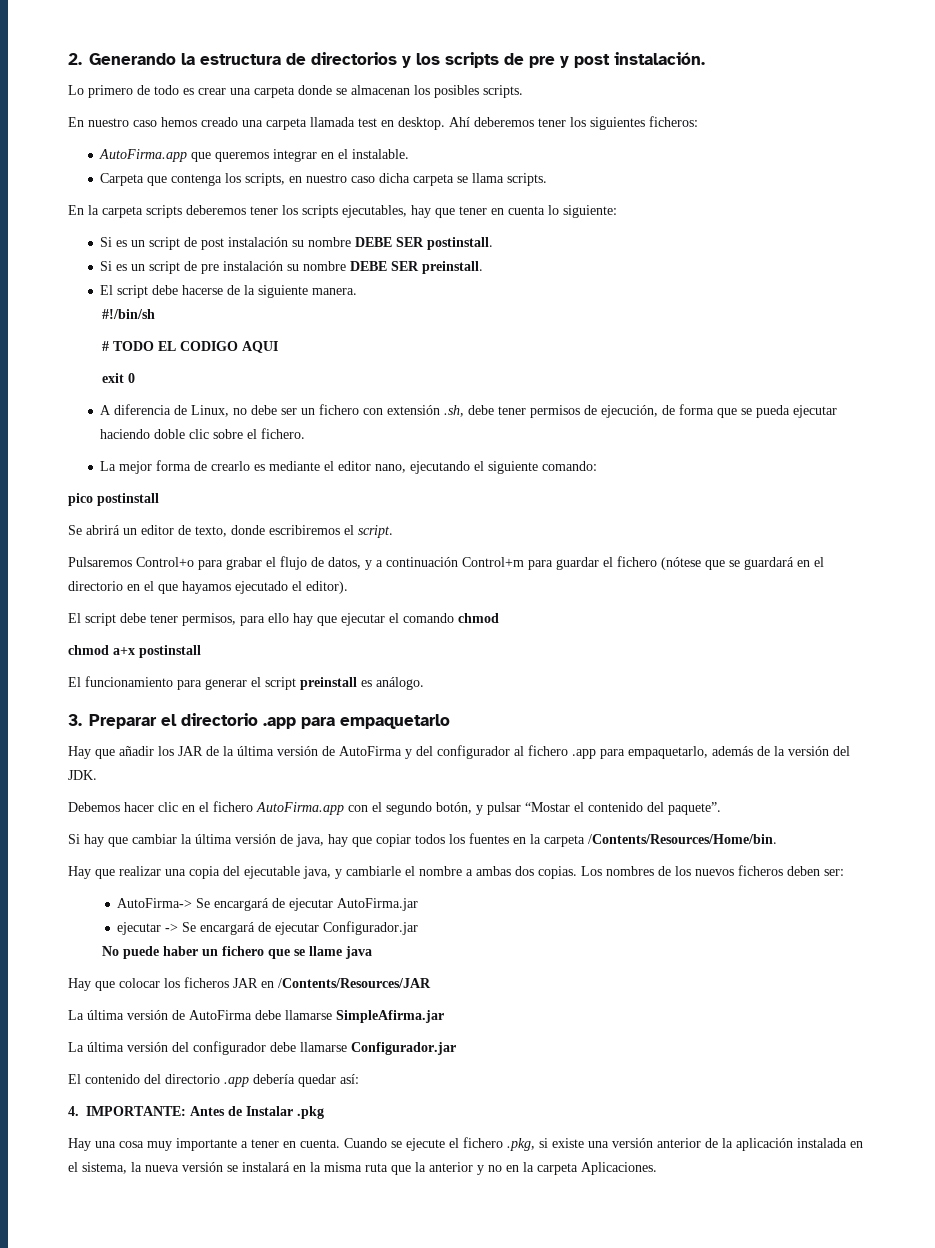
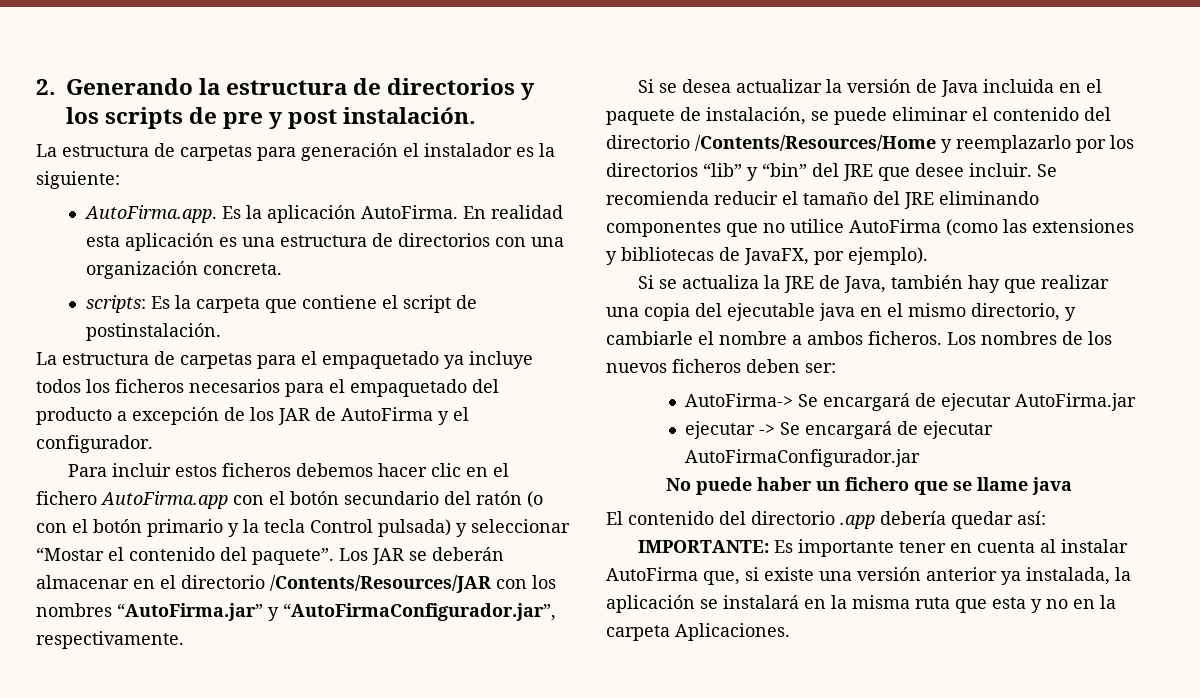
[68,85,523,98] [68,116,698,130] [99,149,410,162] [100,173,548,186] [68,205,617,218] [100,237,494,250] [100,261,484,274] [100,285,358,298] [101,309,155,319] [101,341,278,353] [101,373,135,383] [100,404,838,418] [100,428,306,439] [100,460,598,474] [68,493,159,506] [68,525,393,538] [68,556,824,570] [68,581,348,594] [68,613,499,626] [68,645,201,658] [68,676,424,690] [68,713,450,729] [68,745,850,759] [68,770,97,780] [68,802,120,812] Lo primero de todo es crear una carpeta donde se almacenan los posibles scripts. // En nuestro caso hemos creado una carpeta llamada test en desktop. Ahí deberemos tener los siguientes ficheros: // AutoFirma.app que queremos integrar en el instalable. // Carpeta que contenga los scripts, en nuestro caso dicha carpeta se llama scripts. // En la carpeta scripts deberemos tener los scripts ejecutables, hay que tener en cuenta lo siguiente: // Si es un script de post instalación su nombre DEBE SER postinstall. // Si es un script de pre instalación su nombre DEBE SER preinstall. // El script debe hacerse de la siguiente manera. // #!/bin/sh // # TODO EL CODIGO AQUI // exit 0 // A diferencia de Linux, no debe ser un fichero con extensión .sh, debe tener permisos de ejecución, de forma que se pueda ejecutar haciendo doble clic sobre el fichero. // La mejor forma de crearlo es mediante el editor nano, ejecutando el siguiente comando: // pico postinstall // Se abrirá un editor de texto, donde escribiremos el script. // Pulsaremos Control+o para grabar el flujo de datos, y a continuación Control+m para guardar el fichero (nótese que se guardará en el directorio en el que hayamos ejecutado el editor). // El script debe tener permisos, para ello hay que ejecutar el comando chmod // chmod a+x postinstall // El funcionamiento para generar el script preinstall es análogo. // 3. Preparar el directorio .app para empaquetarlo // Hay que añadir los JAR de la última versión de AutoFirma y del configurador al fichero .app para empaquetarlo, además de la versión del JDK. // Debemos -> [36,143,555,161] [36,171,120,189] [83,205,563,223] [85,233,564,251] [85,261,282,279] [85,295,477,313] [85,323,221,341] [36,351,533,369] [36,379,499,397] [36,407,469,425] [36,435,153,453] [68,463,374,477] La estructura de carpetas para generación el instalador es la siguiente: // AutoFirma.app. Es la aplicación AutoFirma. En realidad esta aplicación es una estructura de directorios con una organización concreta. // scripts: Es la carpeta que contiene el script de postinstalación. // La estructura de carpetas para el empaquetado ya incluye todos los ficheros necesarios para el empaquetado del producto a excepción de los JAR de AutoFirma y el configurador. // Para incluir estos ficheros debemos
[386,802,521,815] segundo botón, y pulsar -> [290,491,543,508] [36,519,570,537] botón secundario del ratón (o con el botón primario y la tecla Control pulsada) y seleccionar
[68,833,777,847] [68,866,91,879] // Si hay que cambiar la última versión de java, hay que copiar todos los fuentes en la carpeta /Contents/Resources/Home/bin. // Hay -> [339,547,504,565] [36,575,556,593] [36,603,556,621] [36,631,184,649] [638,79,1103,97] [606,107,1111,125] [606,135,1134,153] [606,163,1057,181] [606,191,1039,209] [606,219,1134,237] [606,247,928,265] [638,275,1001,293] Los JAR se deberán almacenar en el directorio /Contents/Resources/JAR con los nombres “AutoFirma.jar” y “AutoFirmaConfigurador.jar”, respectivamente. // Si se desea actualizar la versión de Java incluida en el paquete de instalación, se puede eliminar el contenido del directorio /Contents/Resources/Home y reemplazarlo por los directorios “lib” y “bin” del JRE que desee incluir. Se recomienda reducir el tamaño del JRE eliminando componentes que no utilice AutoFirma (como las extensiones y bibliotecas de JavaFX, por ejemplo). // Si se actualiza la JRE de Java, también hay
[303,866,331,879] java, -> [819,303,1060,321] java en el mismo directorio,
[476,866,577,879] ambas dos copias. -> [807,331,942,345] ambos ficheros.
[323,921,419,935] Configurador.jar -> [685,449,921,467] AutoFirmaConfigurador.jar
[68,977,431,991] [68,1010,444,1023] [68,1041,456,1055] // Hay que colocar los ficheros JAR en /Contents/Resources/JAR // La última versión de AutoFirma debe llamarse SimpleAfirma.jar // La última versión del configurador debe llamarse Configurador.jar -> (1072, 486) none
[68,1106,324,1119] [68,1137,535,1151] 4. IMPORTANTE: Antes de Instalar .pkg // Hay una cosa muy importante a tener en cuenta. Cuando se ejecute el fichero .pkg, -> [638,539,1129,557] [606,567,740,585] IMPORTANTE: Es importante tener en cuenta al instalar AutoFirma que,
[705,1138,863,1151] [68,1162,223,1174] de la aplicación instalada en el sistema, la nueva versión -> [1001,567,1131,585] [606,595,695,613] ya instalada, la aplicación
[415,1162,473,1172] la anterior -> [992,597,1026,609] esta

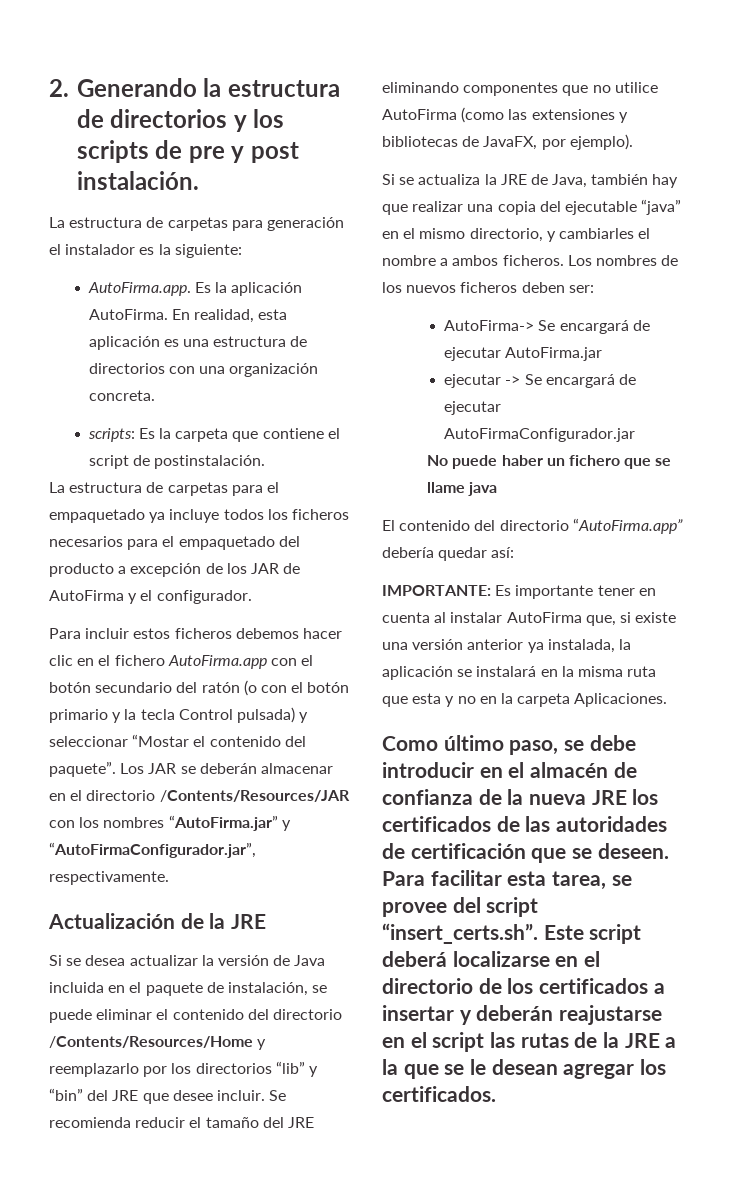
[490,205,563,219] realidad -> [194,309,255,323] realidad,
(184, 640) none -> [48,913,267,929] // Actualización de la JRE
[819,303,855,321] java -> [641,199,682,215] “java”
[606,331,693,345] cambiarle -> [558,228,634,239] cambiarles
[840,515,875,529] .app -> [572,518,683,534] “AutoFirma.app”
(790, 632) none -> [382,735,636,755] [382,762,637,778] [382,789,659,805] [382,816,668,832] [382,843,669,863] [382,870,632,890] [382,897,539,917] [382,923,642,944] [382,951,601,967] [382,978,665,994] [382,1005,663,1025] [382,1032,677,1052] [382,1059,667,1079] [382,1086,496,1102] // Como último paso, se debe introducir en el almacén de confianza de la nueva JRE los certificados de las autoridades de certificación que se deseen. Para facilitar esta tarea, se provee del script “insert_certs.sh”. Este script deberá localizarse en el directorio de los certificados a insertar y deberán reajustarse en el script las rutas de la JRE a la que se le desean agregar los certificados.

